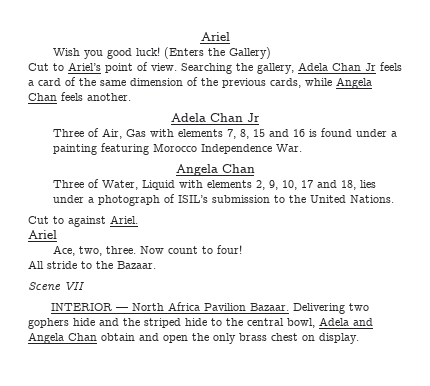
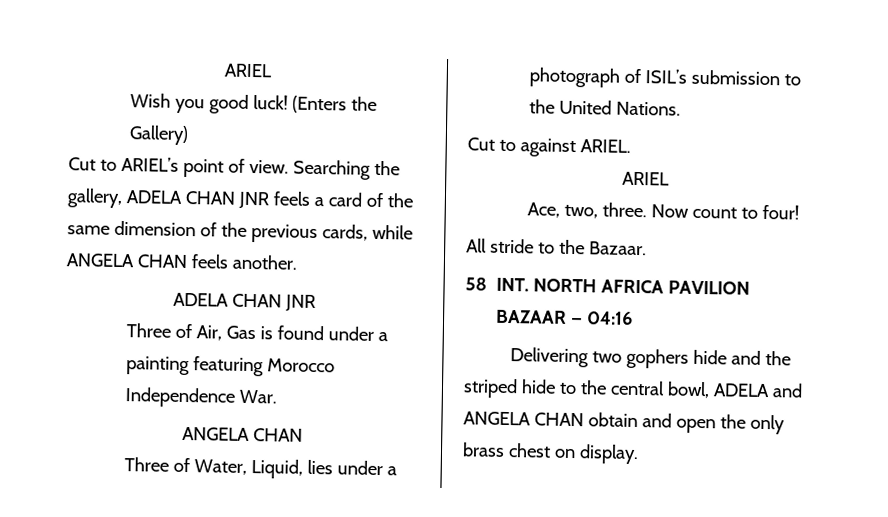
[200,32,230,41] Ariel -> [223,63,272,78] ARIEL
[68,62,101,71] Ariel’s -> [120,156,179,172] ARIEL’s
[298,62,376,71] Adela Chan Jr -> [125,190,270,210] ADELA CHAN JNR
[336,77,372,89] [28,93,57,101] Angela Chan -> [66,253,188,269] ANGELA CHAN
[171,113,260,122] Adela Chan Jr -> [172,292,316,313] ADELA CHAN JNR
[150,129,306,139] with elements 7, 8, 15 and 16 -> (257, 332) none
[175,164,255,176] Angela Chan -> [181,426,303,442] ANGELA CHAN
[142,180,357,190] Liquid with elements 2, 9, 10, 17 and 18, -> [251,459,304,479] Liquid,
[110,215,138,224] [28,230,57,239] Ariel. // Ariel -> [579,139,631,153] [621,171,670,186] ARIEL. // ARIEL
[28,282,84,291] [51,302,290,311] Scene VII // INTERIOR — North Africa Pavilion Bazaar. -> [465,277,750,295] [495,309,633,325] 58 INT. NORTH AFRICA PAVILION BAZAAR — 04:16 //
[319,317,373,326] [28,332,97,344] Adela and Angela Chan -> [712,383,803,398] [463,411,584,427] ADELA and ANGELA CHAN

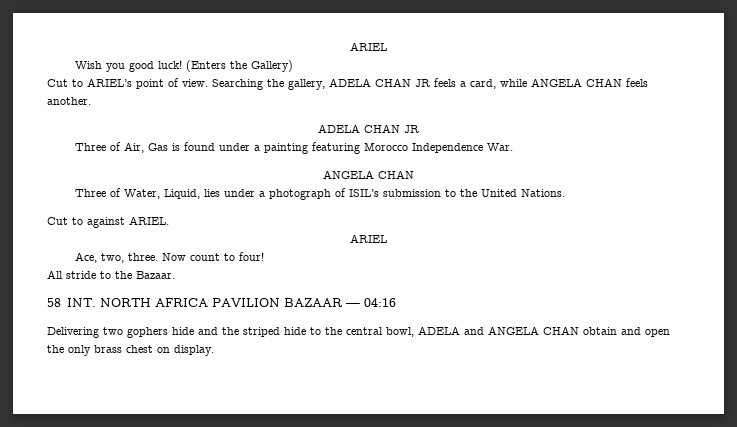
[237,191,270,210] JNR -> [415,79,430,87] JR
[327,192,414,208] [67,220,368,244] card of the same dimension of the previous cards, -> [470,79,496,89] card,
[284,294,316,313] JNR -> [404,125,419,133] JR

